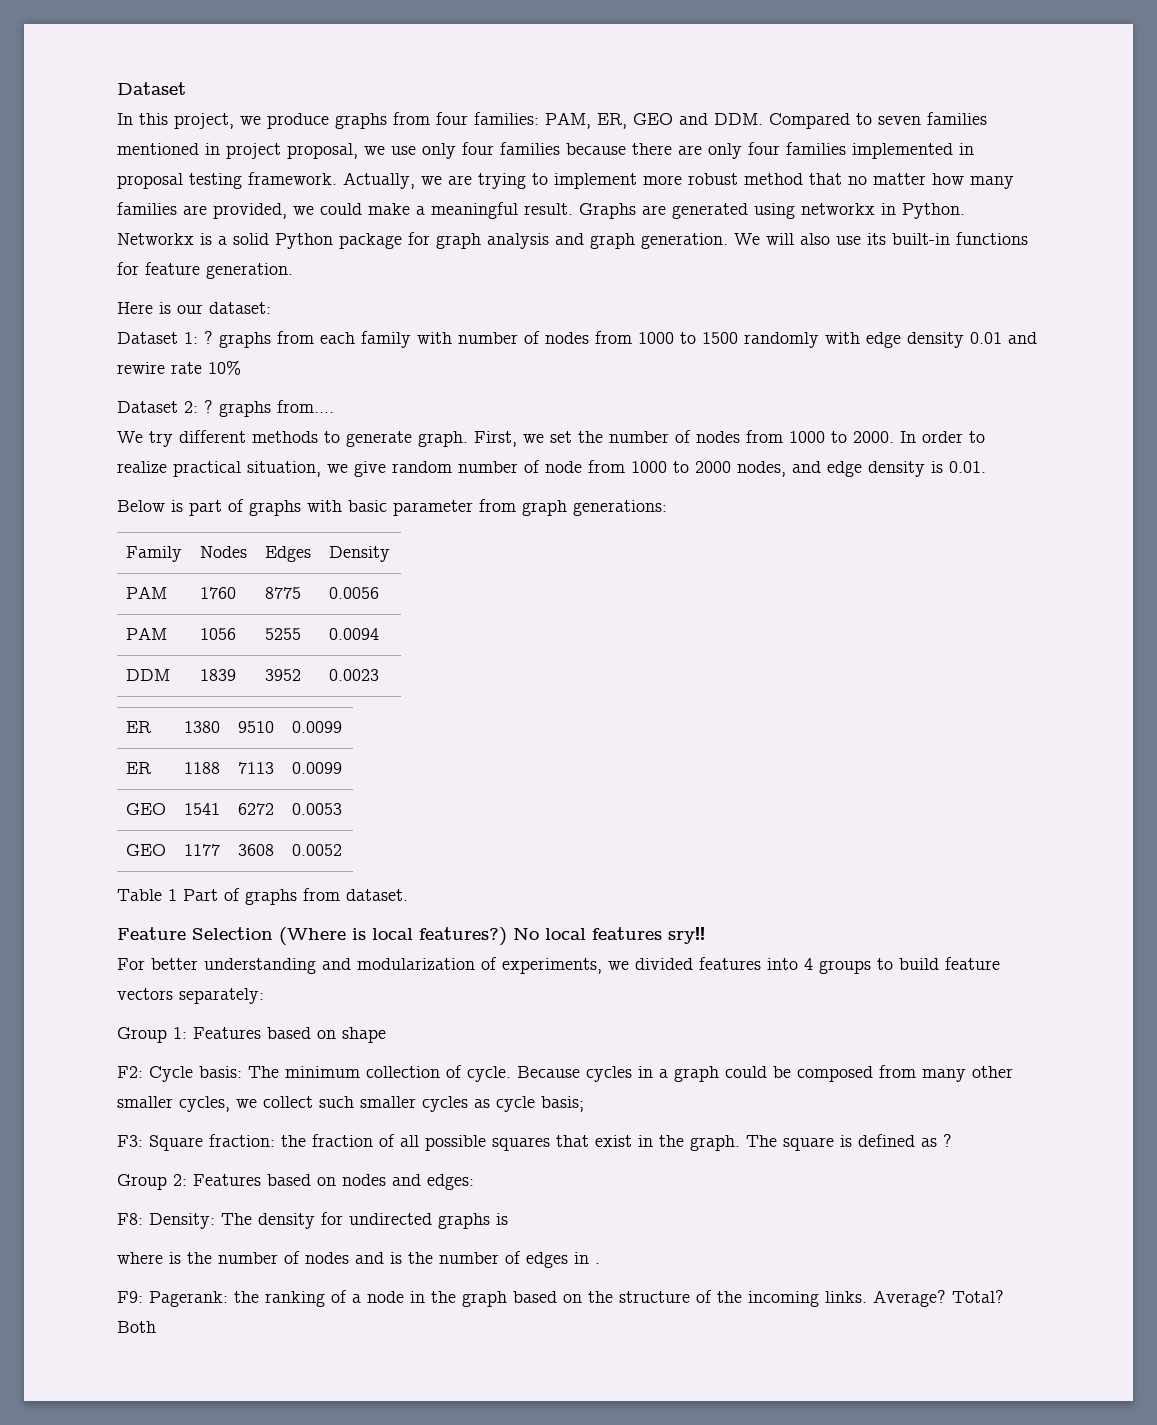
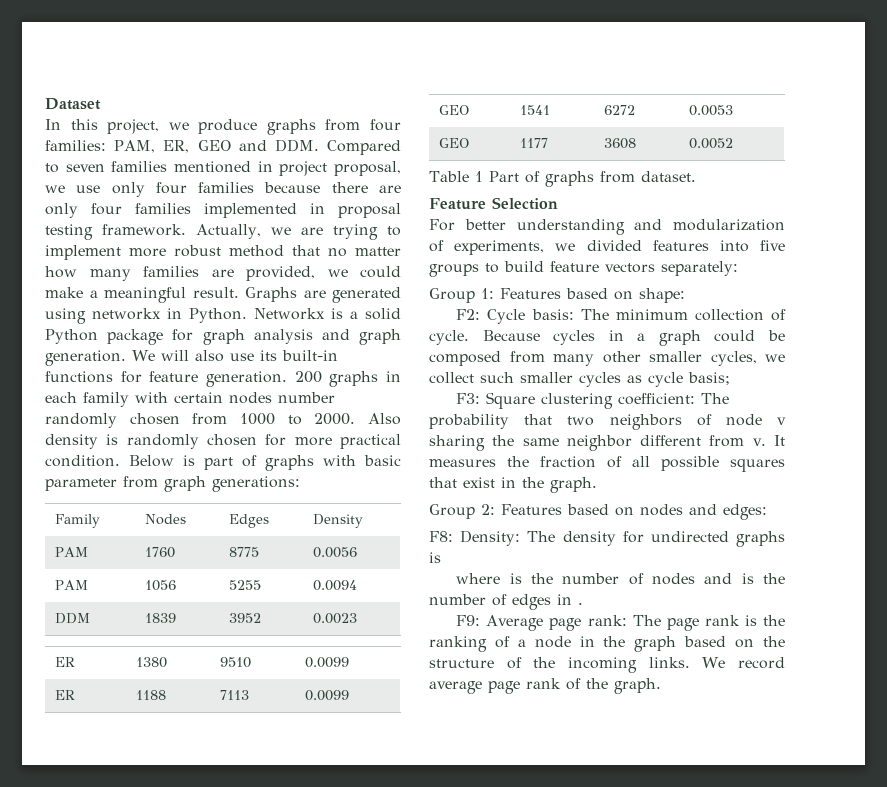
[117,302,271,314] [117,331,1037,348] [117,360,241,375] [117,400,334,417] [117,430,985,447] [117,460,986,477] // Here is our dataset: // Dataset 1: ? graphs from each family with number of nodes from 1000 to 1500 randomly with edge density 0.01 and rewire rate 10% // Dataset 2: ? graphs from…. // We try different methods to generate graph. First, we set the number of nodes from 1000 to 2000. In order to realize practical situation, we give random number of node from 1000 to 2000 nodes, and edge density is 0.01. // -> [294,371,401,387] [45,392,335,407] [45,413,401,428] [45,434,402,449] [45,455,120,467] 200 graphs in each family with certain nodes number randomly chosen from 1000 to 2000. Also density is randomly chosen for more practical condition.
[279,927,705,946] (Where is local features?) No local features sry‼ -> (558, 203) none
[804,958,813,970] 4 -> [760,240,785,251] five
[342,1027,386,1043] shape -> [639,288,685,303] shape:
[209,1134,275,1147] fraction: -> [541,393,730,409] [429,414,786,430] [429,435,785,451] [429,459,496,467] clustering coefficient: The probability that two neighbors of node v sharing the same neighbor different from v. It measures
[746,1134,952,1151] The square is defined as ? -> (597, 485) none
[149,1291,228,1307] Pagerank: -> [486,615,757,631] Average page rank: The page rank is
[873,1290,1004,1307] [117,1321,156,1333] Average? Total? Both -> [702,657,785,669] [429,678,661,694] We record average page rank of the graph.

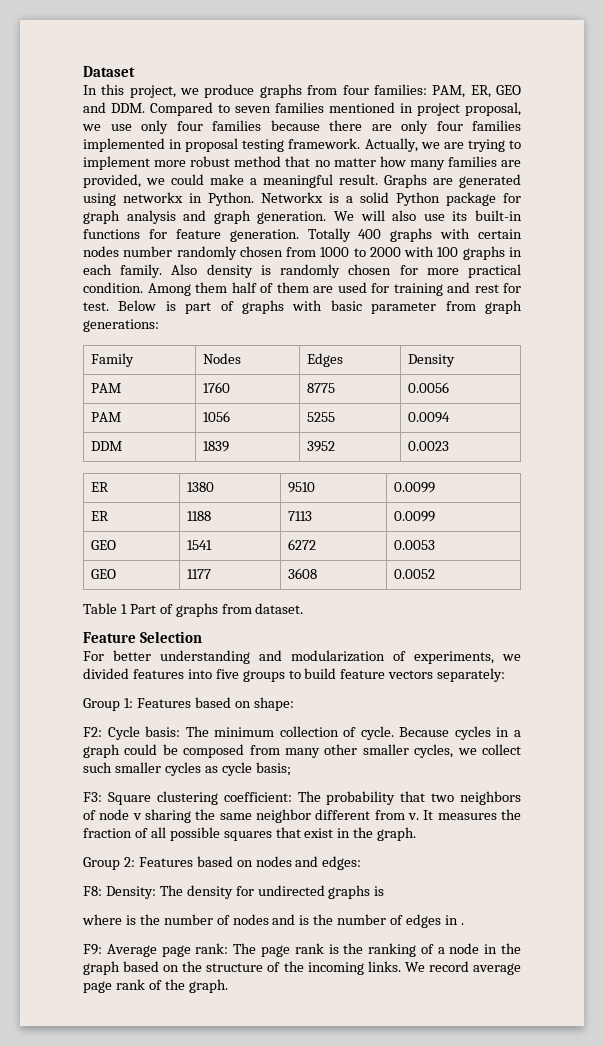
[294,371,401,387] [45,392,129,407] 200 graphs in each family -> [307,228,433,242] Totally 400 graphs
[314,413,356,425] 2000. -> [369,246,522,260] [83,264,163,278] 2000 with 100 graphs in each family.
(120, 461) none -> [147,282,521,296] [83,302,109,311] Among them half of them are used for training and rest for test.

